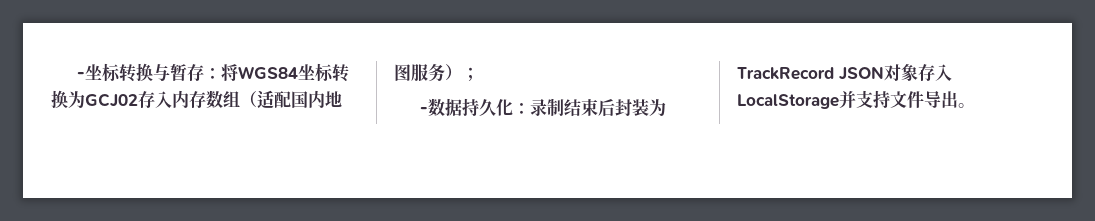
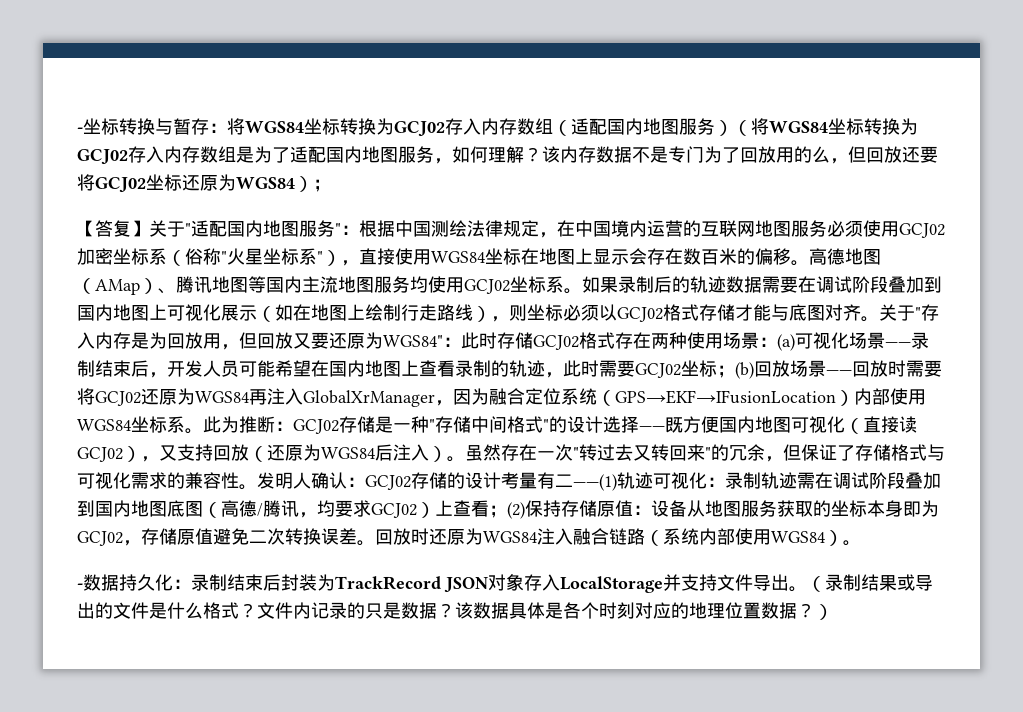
[462,67,479,81] ； -> [733,118,918,136] [77,146,938,165] [77,174,331,193] [77,220,945,238] [77,248,881,266] [77,276,942,295] [77,304,939,322] [77,332,929,351] [77,360,942,379] [77,388,926,407] [77,416,917,434] [77,444,945,462] [77,472,941,491] [77,500,939,519] [77,528,861,546] （将WGS84坐标转换为GCJ02存入内存数组是为了适配国内地图服务，如何理解？该内存数据不是专门为了回放用的么，但回放还要将GCJ02坐标还原为WGS84）； // 【答复】关于"适配国内地图服务"：根据中国测绘法律规定，在中国境内运营的互联网地图服务必须使用GCJ02加密坐标系（俗称"火星坐标系"），直接使用WGS84坐标在地图上显示会存在数百米的偏移。高德地图（AMap）、腾讯地图等国内主流地图服务均使用GCJ02坐标系。如果录制后的轨迹数据需要在调试阶段叠加到国内地图上可视化展示（如在地图上绘制行走路线），则坐标必须以GCJ02格式存储才能与底图对齐。关于"存入内存是为回放用，但回放又要还原为WGS84"：此时存储GCJ02格式存在两种使用场景：(a)可视化场景——录制结束后，开发人员可能希望在国内地图上查看录制的轨迹，此时需要GCJ02坐标；(b)回放场景——回放时需要将GCJ02还原为WGS84再注入GlobalXrManager，因为融合定位系统（GPS→EKF→IFusionLocation）内部使用WGS84坐标系。此为推断：GCJ02存储是一种"存储中间格式"的设计选择——既方便国内地图可视化（直接读GCJ02），又支持回放（还原为WGS84后注入）。虽然存在一次"转过去又转回来"的冗余，但保证了存储格式与可视化需求的兼容性。发明人确认：GCJ02存储的设计考量有二——(1)轨迹可视化：录制轨迹需在调试阶段叠加到国内地图底图（高德/腾讯，均要求GCJ02）上查看；(2)保持存储原值：设备从地图服务获取的坐标本身即为GCJ02，存储原值避免二次转换误差。回放时还原为WGS84注入融合链路（系统内部使用WGS84）。
(975, 105) none -> [807,574,933,592] [77,602,833,620] （录制结果或导出的文件是什么格式？文件内记录的只是数据？该数据具体是各个时刻对应的地理位置数据？）

